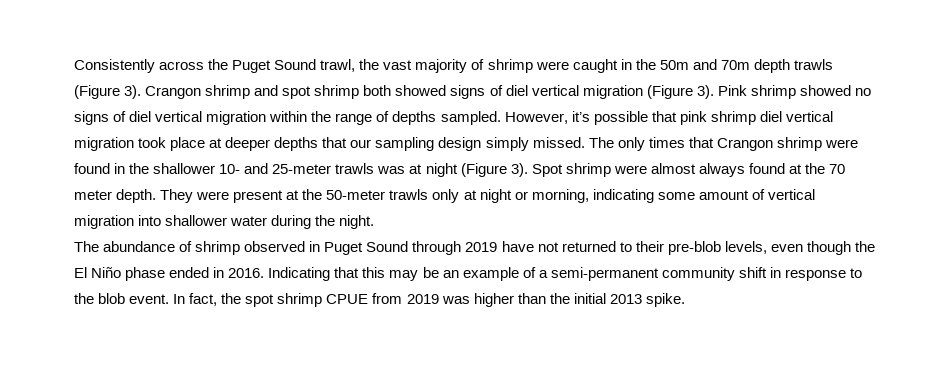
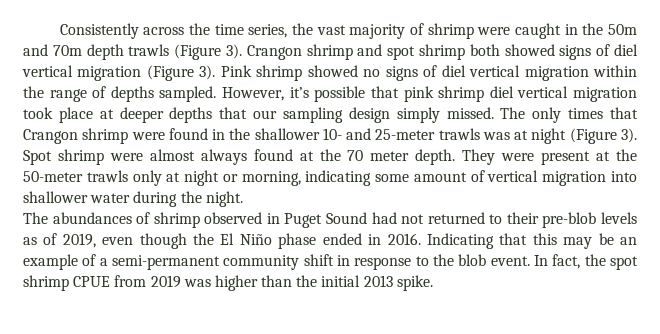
[232,59,356,73] Puget Sound trawl, -> [214,24,288,38] time series,
[103,241,176,252] abundance -> [52,212,132,224] abundances
[412,241,534,255] through 2019 have -> [371,212,397,224] had
[724,241,767,254] levels, -> [600,212,637,224] [23,233,96,248] levels as of 2019,

